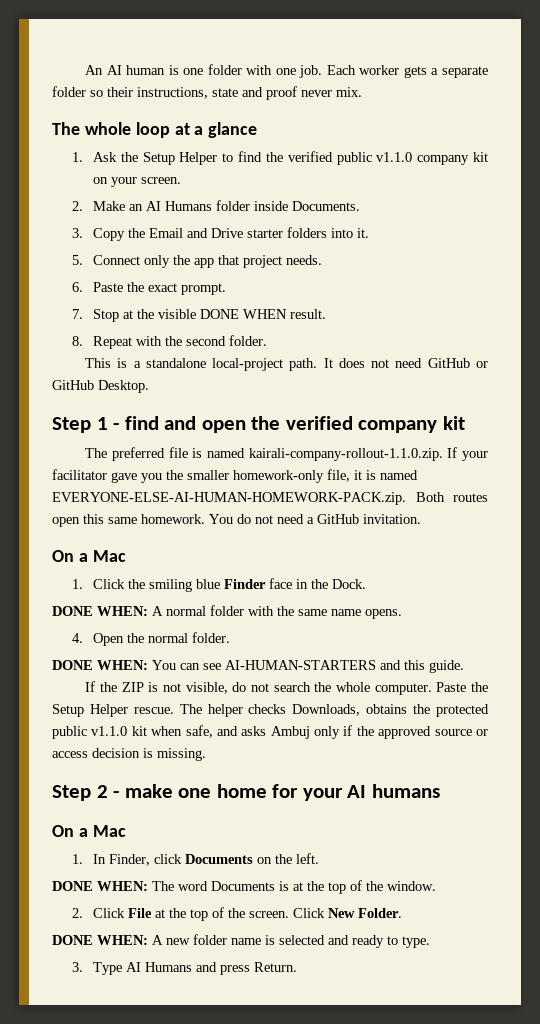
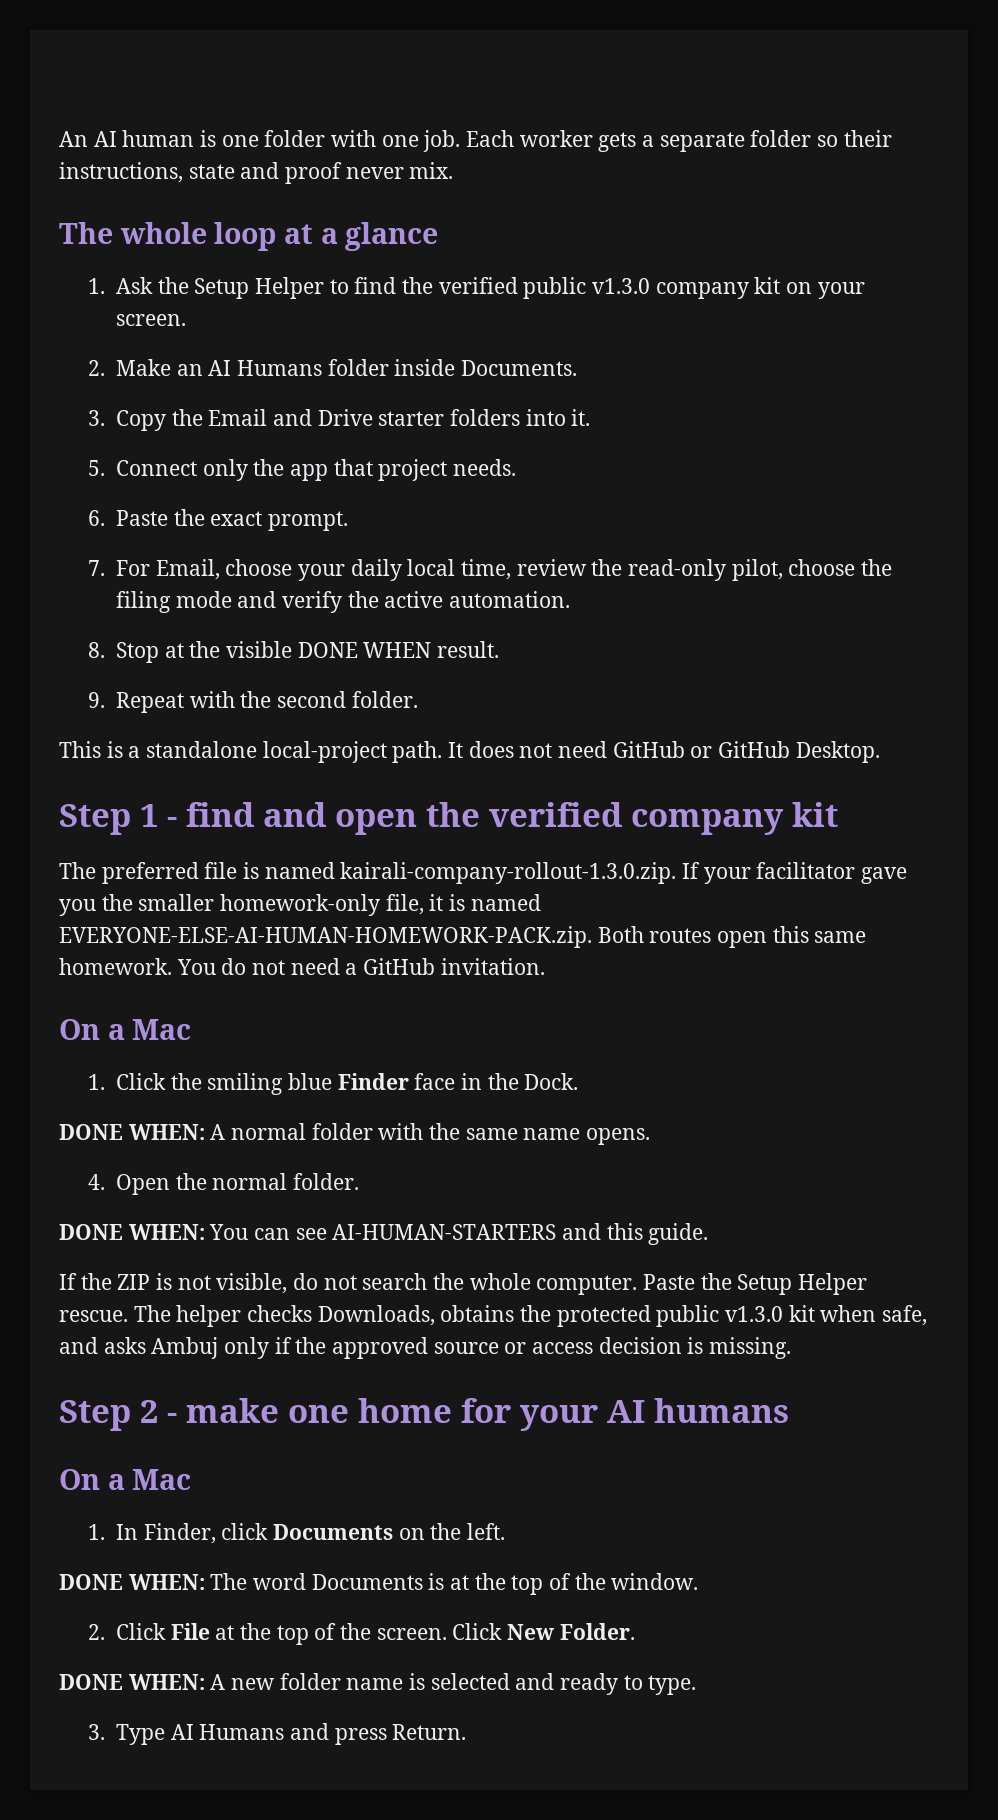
[376,152,413,162] v1.1.0 -> [592,278,651,294] v1.3.0
(84, 314) none -> [116,559,893,581] [116,591,571,613] [87,642,105,658] For Email, choose your daily local time, review the read-only pilot, choose the filing mode and verify the active automation. // 8.
[72,336,84,346] 8. -> [87,692,105,708] 9.
[248,448,443,461] kairali-company-rollout-1.1.0.zip. -> [340,862,677,884] kairali-company-rollout-1.3.0.zip.
[91,726,128,736] v1.1.0 -> [725,1306,784,1322] v1.3.0

